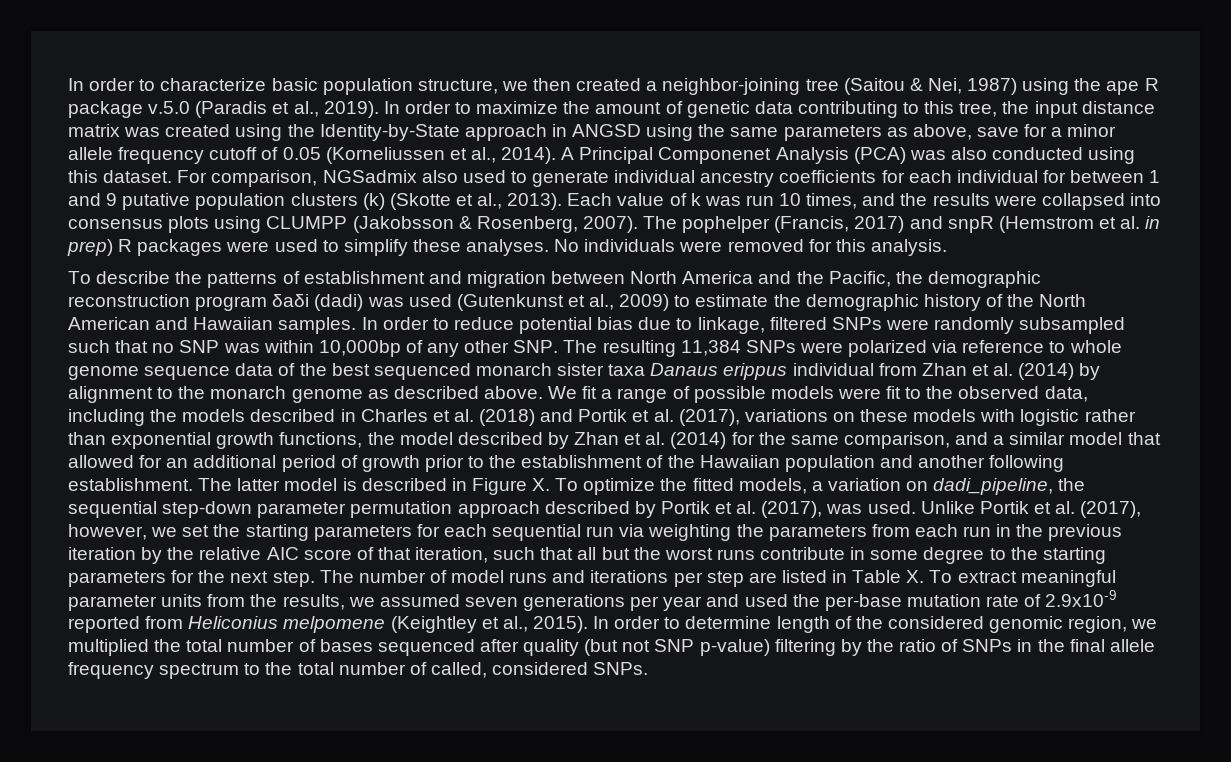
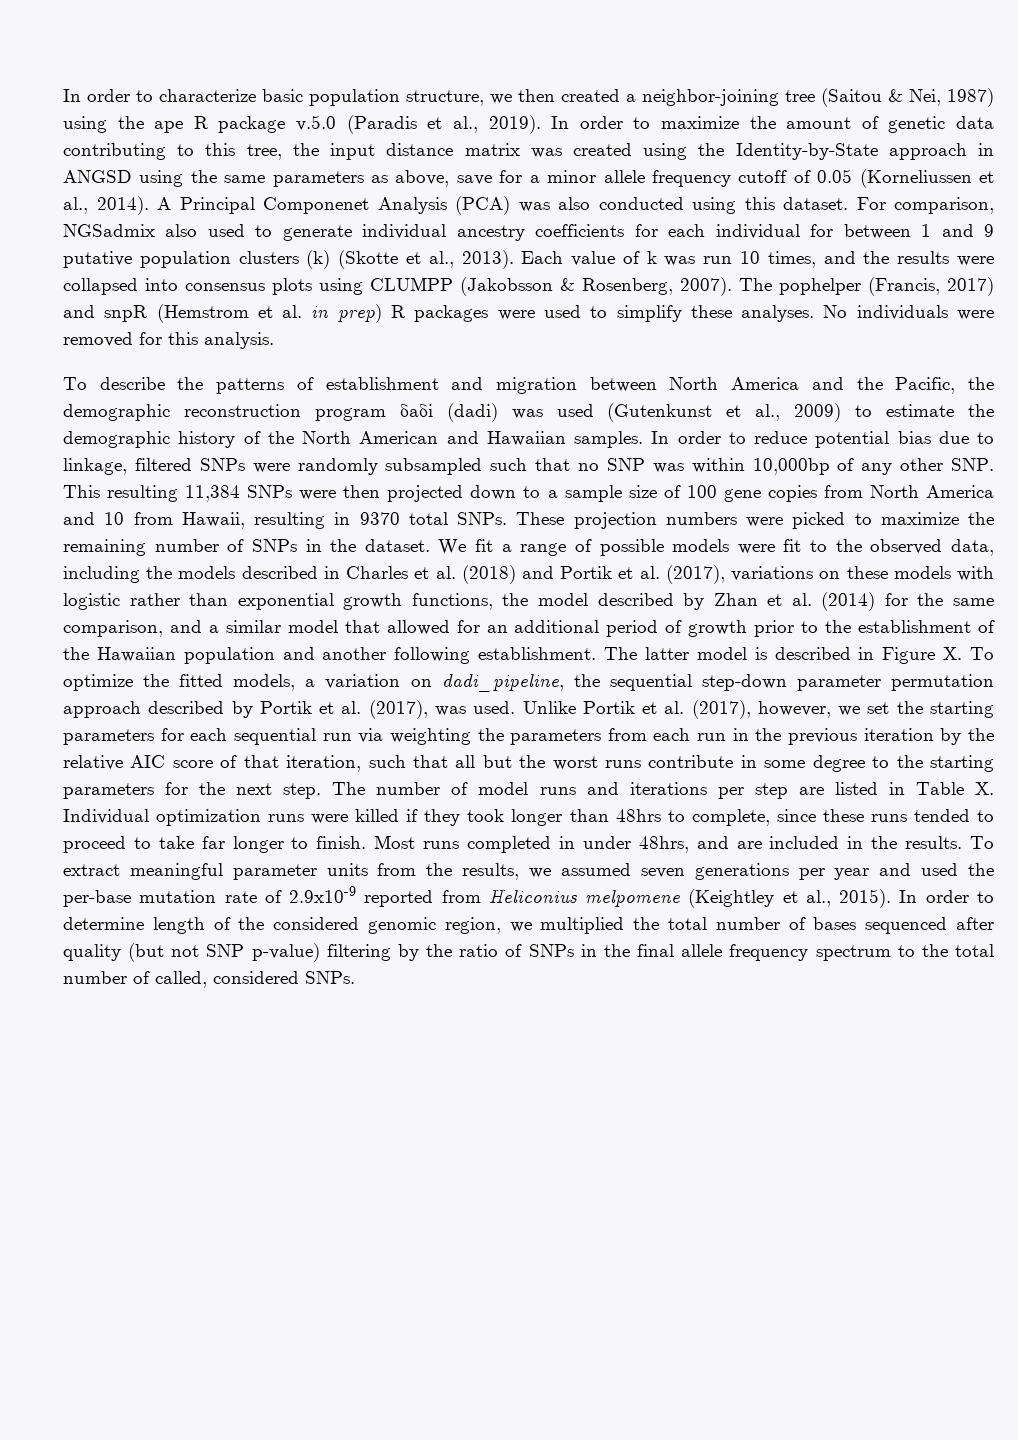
[563,340,598,353] The -> [63,485,100,498] This
[848,340,1122,357] [68,363,1101,380] [68,386,543,403] polarized via reference to whole genome sequence data of the best sequenced monarch sister taxa Danaus erippus individual from Zhan et al. (2014) by alignment to the monarch genome as described above. -> [343,485,994,502] [63,512,994,529] [63,539,430,556] then projected down to a sample size of 100 gene copies from North America and 10 from Hawaii, resulting in 9370 total SNPs. These projection numbers were picked to maximize the remaining number of SNPs in the dataset.
(925, 576) none -> [63,809,994,826] [63,835,963,853] Individual optimization runs were killed if they took longer than 48hrs to complete, since these runs tended to proceed to take far longer to finish. Most runs completed in under 48hrs, and are included in the results.

